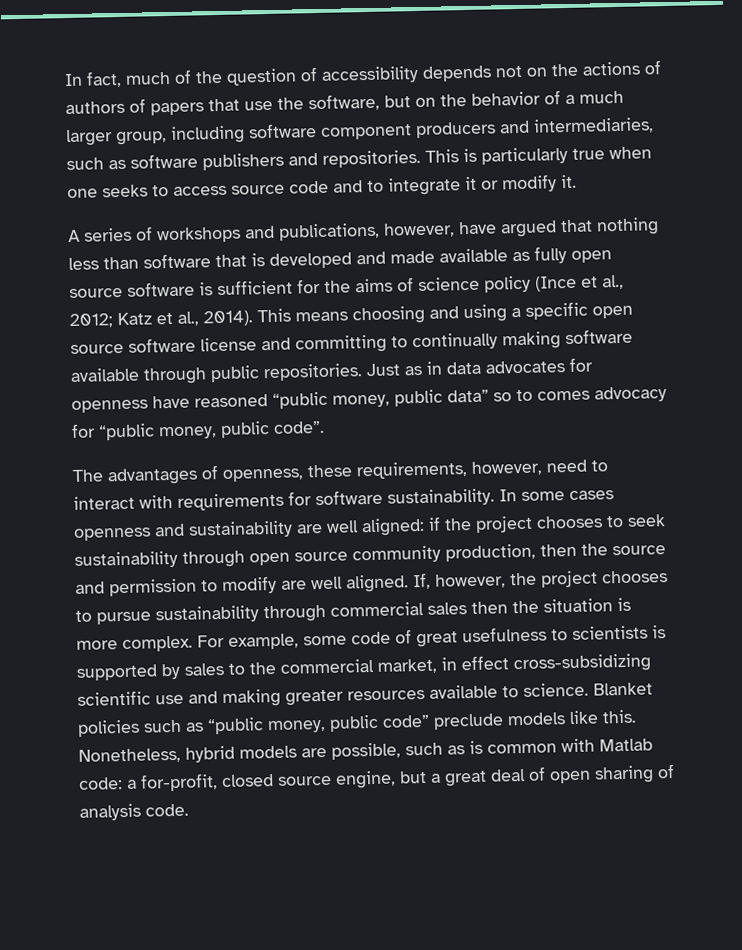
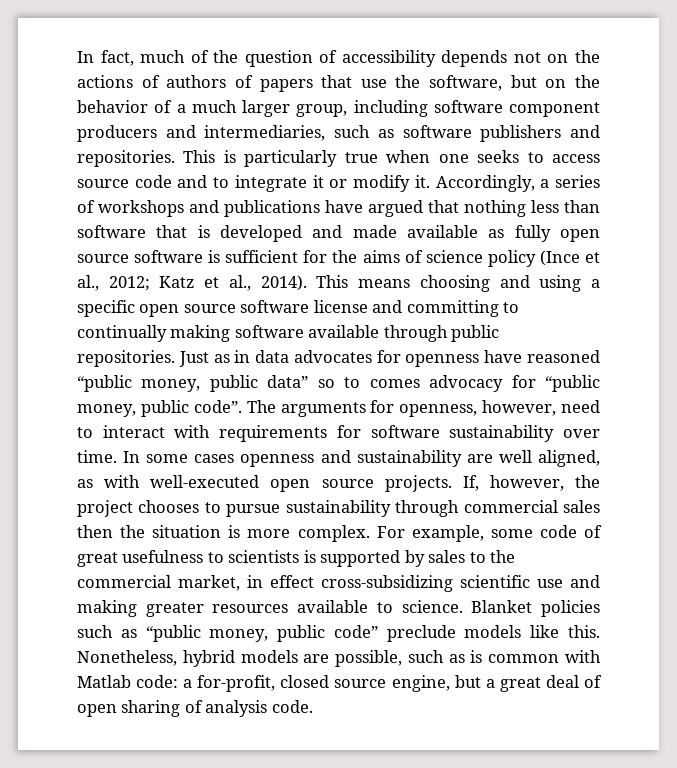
[68,229,81,243] // A -> [435,175,550,192] Accordingly, a
[278,222,455,241] publications, however, -> [224,200,320,217] publications
[72,461,468,486] // The advantages of openness, these requirements, -> [246,400,478,417] The arguments for openness,
[387,488,495,507] sustainability. -> [449,425,600,442] [77,450,117,463] sustainability over time.
[361,514,666,537] [74,543,666,569] [75,574,409,597] aligned: if the project chooses to seek sustainability through open source community production, then the source and permission to modify are well aligned. -> [537,450,600,467] [77,475,452,492] aligned, as with well-executed open source projects.

